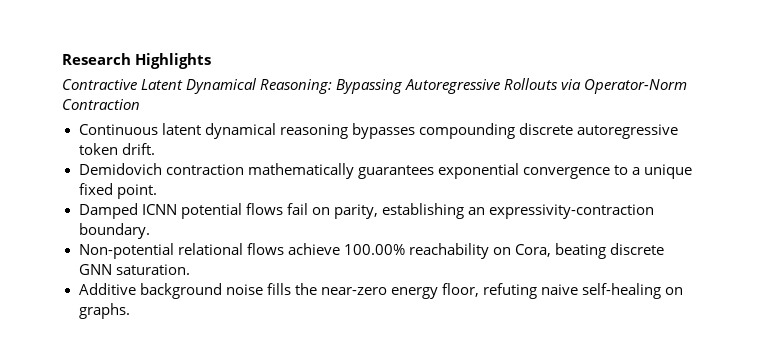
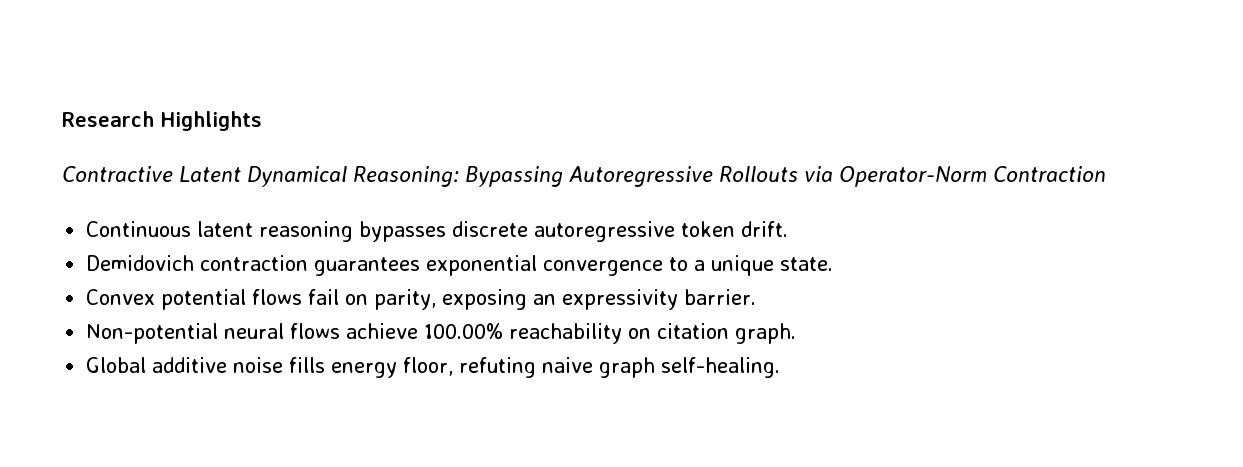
[204,123,276,139] dynamical -> (254, 229) none
[418,123,515,139] compounding -> (447, 231) none
[247,163,354,179] mathematically -> (309, 263) none
[78,183,157,199] [78,203,177,219] fixed point. // Damped ICNN -> [780,257,834,271] [86,289,156,305] state. // Convex
[381,203,654,219] [78,223,150,239] establishing an expressivity-contraction boundary. -> [442,289,757,310] exposing an expressivity barrier.
[177,243,243,255] relational -> [224,323,285,339] neural
[514,243,664,259] [78,264,190,275] [78,283,387,299] Cora, beating discrete GNN saturation. // Additive background noise fills the near-zero -> [657,323,797,344] [86,357,326,373] citation graph. // Global additive noise fills
[582,283,684,299] [78,303,130,319] self-healing on graphs. -> [599,357,781,378] graph self-healing.

